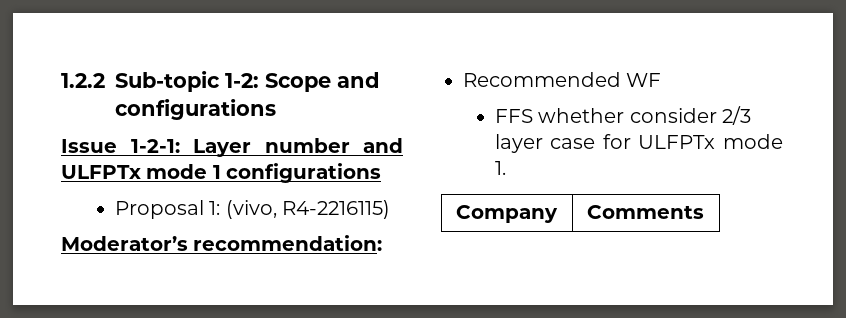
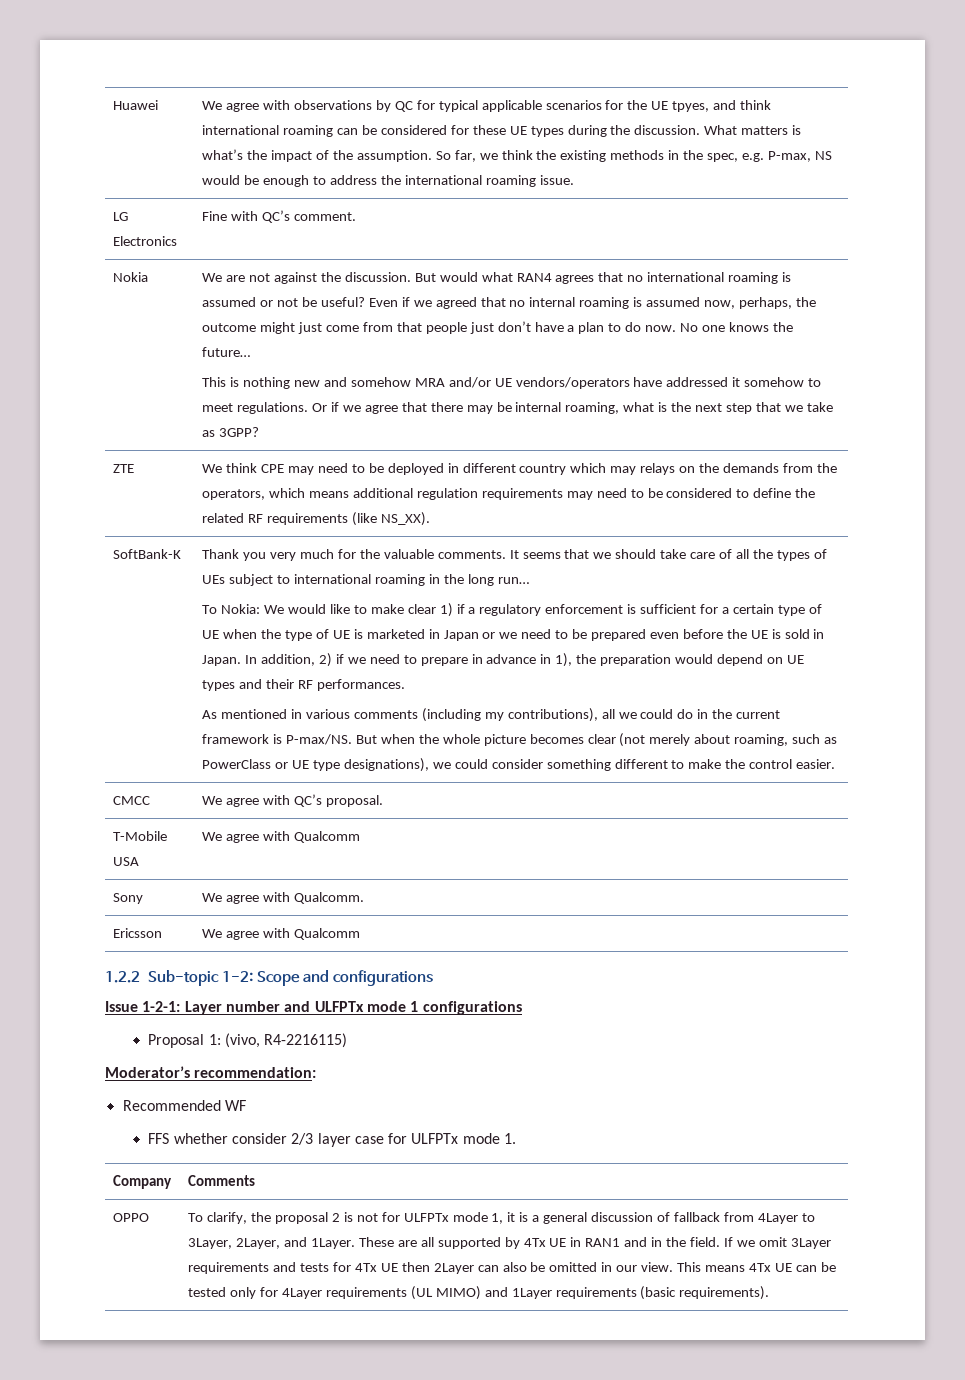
(61, 80) none -> [113,100,159,110] [202,100,772,112] [202,125,802,137] [202,149,832,162] [202,175,574,187] [113,212,129,221] [113,236,178,246] [202,210,357,223] [113,272,149,282] [202,272,792,284] [202,297,816,309] [202,321,793,334] [202,347,251,357] [202,377,822,389] [202,402,833,414] [202,427,260,437] [113,464,135,473] [202,463,837,475] [202,488,816,500] [202,512,430,526] [113,549,182,559] [202,549,827,561] [202,574,529,586] [202,603,822,617] [202,629,825,641] [202,653,804,667] [202,679,405,691] [202,708,781,722] [202,733,838,747] [202,758,836,772] [113,796,151,805] [202,794,383,807] [113,831,168,841] [113,857,140,866] [202,831,361,843] [113,893,144,904] [202,892,365,904] [113,928,163,938] [202,928,361,940] Huawei | We agree with observations by QC for typical applicable scenarios for the UE tpyes, and think international roaming can be considered for these UE types during the discussion. What matters is what’s the impact of the assumption. So far, we think the existing methods in the spec, e.g. P-max, NS would be enough to address the international roaming issue. // LG Electronics | Fine with QC’s comment. // Nokia | We are not against the discussion. But would what RAN4 agrees that no international roaming is assumed or not be useful? Even if we agreed that no internal roaming is assumed now, perhaps, the outcome might just come from that people just don’t have a plan to do now. No one knows the future… // This is nothing new and somehow MRA and/or UE vendors/operators have addressed it somehow to meet regulations. Or if we agree that there may be internal roaming, what is the next step that we take as 3GPP? // ZTE | We think CPE may need to be deployed in different country which may relays on the demands from the operators, which means additional regulation requirements may need to be considered to define the related RF requirements (like NS_XX). // SoftBank-K | Thank you very much for the valuable comments. It seems that we should take care of all the types of UEs subject to international roaming in the long run… // To Nokia: We would like to make clear 1) if a regulatory enforcement is sufficient for a certain type of UE when the type of UE is marketed in Japan or we need to be prepared even before the UE is sold in Japan. In addition, 2) if we need to prepare in advance in 1), the preparation would depend on UE types and their RF performances. // As mentioned in various comments (including my contributions), all we could do in the current framework is P-max/NS. But when the whole picture becomes clear (not merely about roaming, such as PowerClass or UE type designations), we could consider something different to make the control easier. // CMCC | We agree with QC’s proposal. // T-Mobile USA | We agree with Qualcomm // Sony | We agree with Qualcomm. // Ericsson | We agree with Qualcomm //
(704, 212) none -> [113,1213,150,1222] [188,1212,815,1224] [188,1237,831,1249] [188,1262,836,1274] [188,1286,770,1300] // OPPO | To clarify, the proposal 2 is not for ULFPTx mode 1, it is a general discussion of fallback from 4Layer to 3Layer, 2Layer, and 1Layer. These are all supported by 4Tx UE in RAN1 and in the field. If we omit 3Layer requirements and tests for 4Tx UE then 2Layer can also be omitted in our view. This means 4Tx UE can be tested only for 4Layer requirements (UL MIMO) and 1Layer requirements (basic requirements).

